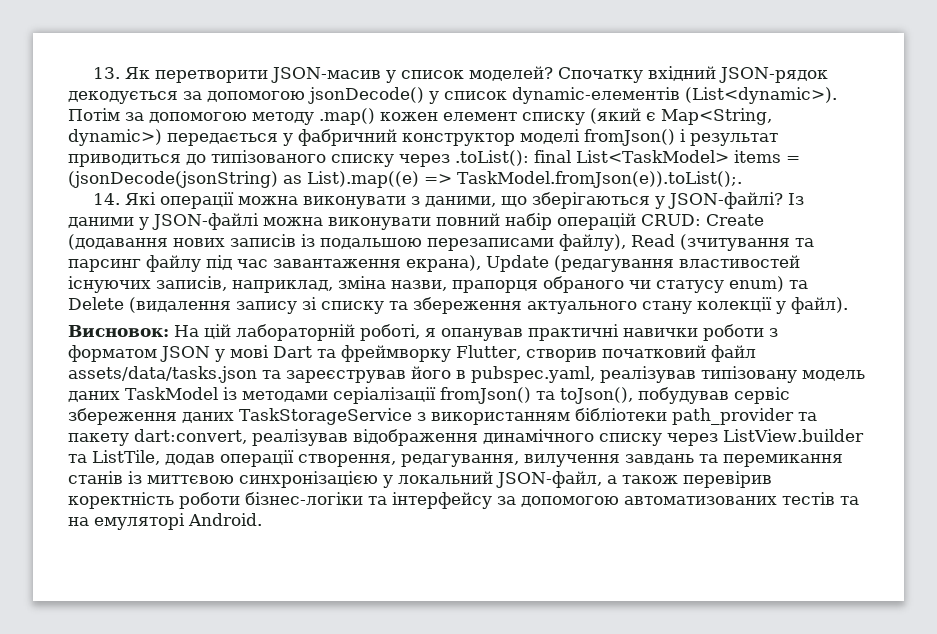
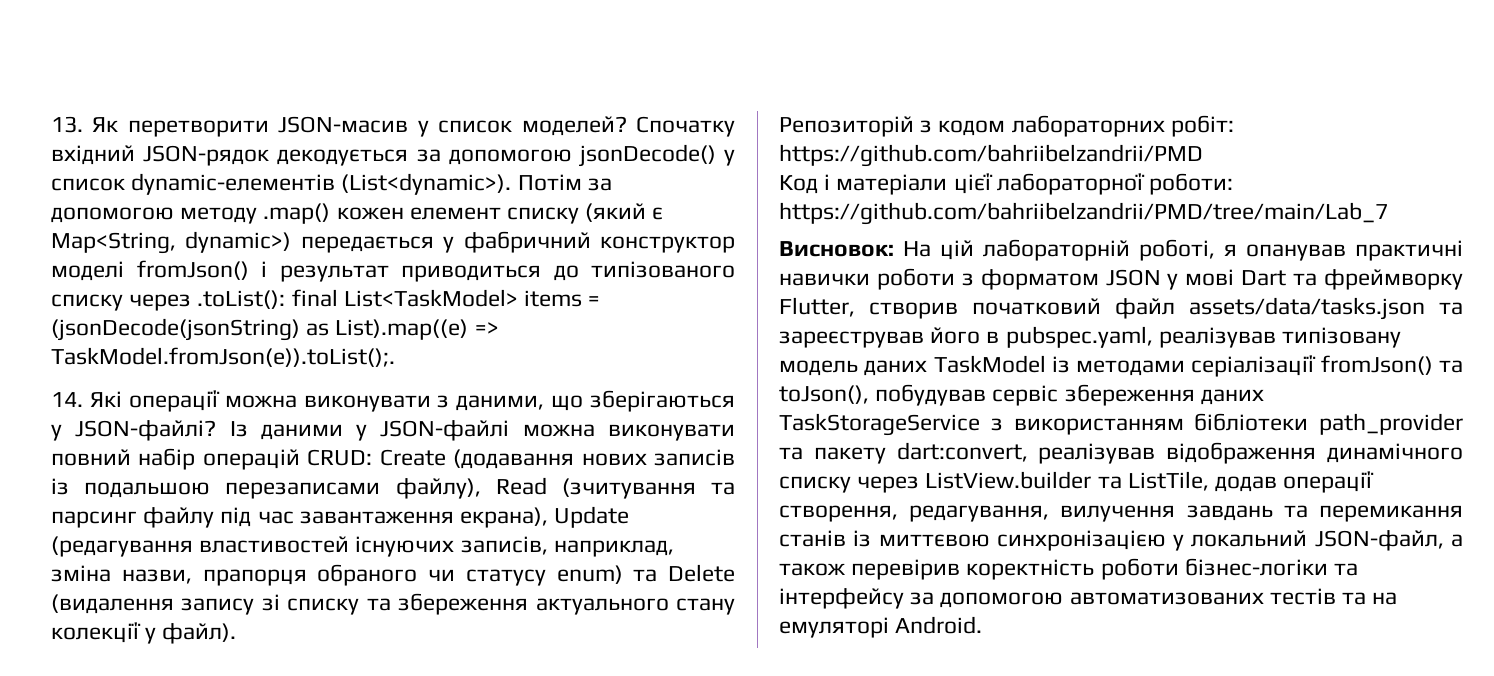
(848, 305) none -> [779,115,1234,137] [779,144,1203,167] [779,173,1234,195] [779,202,1388,225] // Репозиторій з кодом лабораторних робіт: https://github.com/bahriibelzandrii/PMD // Код і матеріали цієї лабораторної роботи: https://github.com/bahriibelzandrii/PMD/tree/main/Lab_7

